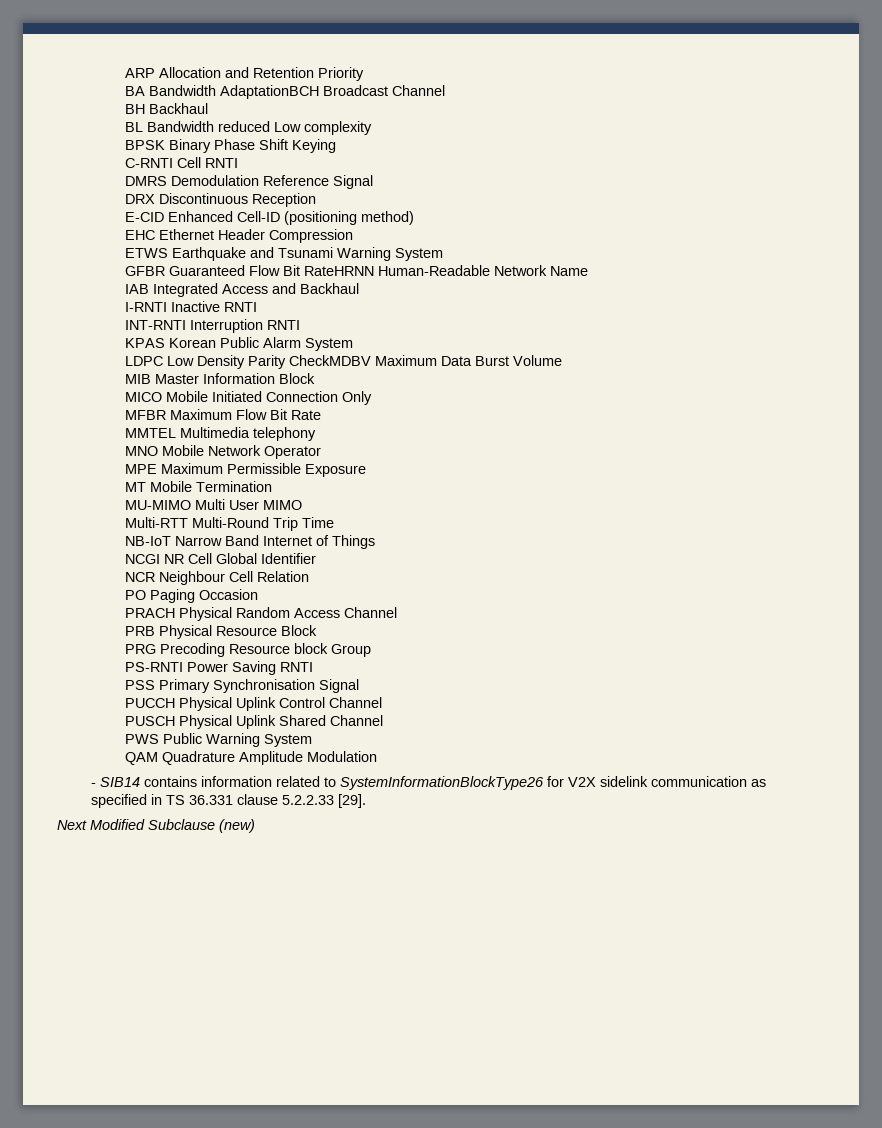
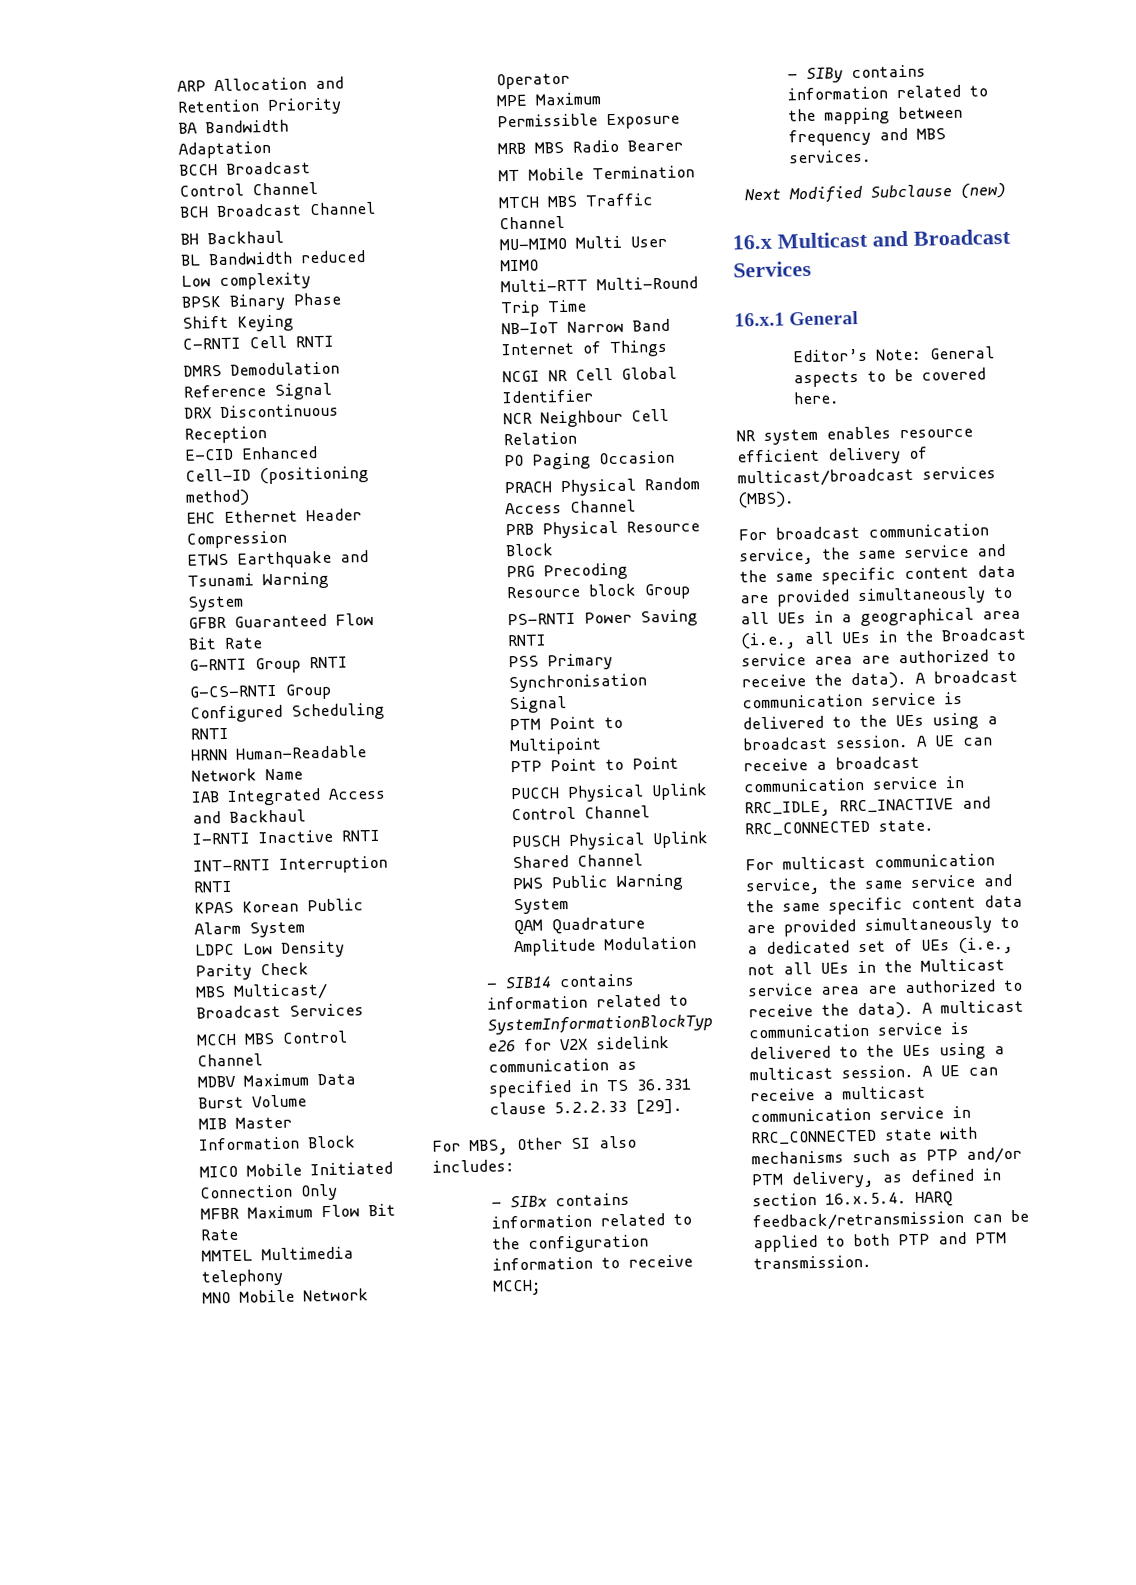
[220,85,320,99] AdaptationBCH -> [177,140,271,159] [178,161,311,176] [178,181,318,197] [178,206,209,218] Adaptation // BCCH Broadcast Control Channel // BCH
[304,266,375,276] RateHRNN -> [223,637,262,649] [188,656,348,674] [188,683,332,700] [189,702,385,723] [189,727,229,740] [190,748,228,761] Rate // G-RNTI Group RNTI // G-CS-RNTI Group Configured Scheduling RNTI // HRNN
[289,355,372,366] CheckMDBV -> [259,962,309,976] [194,982,328,1001] [195,1003,364,1019] [195,1030,348,1046] [196,1053,263,1067] [196,1075,236,1088] Check // MBS Multicast/ Broadcast Services // MCCH MBS Control Channel // MDBV
(367, 470) none -> [496,139,683,155] // MRB MBS Radio Bearer
(273, 486) none -> [497,193,654,209] [498,215,565,230] // MTCH MBS Traffic Channel
(360, 686) none -> [508,716,623,731] [508,737,602,756] [509,756,679,773] // PTM Point to Multipoint // PTP Point to Point
[57,819,255,833] Next Modified Subclause (new) -> [432,1135,637,1156] [432,1159,515,1173] [490,1192,630,1209] [490,1213,692,1229] [491,1234,649,1253] [491,1254,693,1271] [491,1279,542,1296] [786,64,926,84] [786,84,988,101] [787,105,963,125] [787,127,946,147] [787,149,872,164] [743,182,1006,204] [732,228,1011,250] [733,260,812,278] [734,310,860,327] [792,346,995,363] [792,367,986,388] [792,391,840,405] [736,426,973,445] [737,446,928,465] [737,466,996,488] [737,491,795,509] [738,523,989,541] [739,544,1006,566] [739,564,1016,585] [740,586,1013,607] [740,607,1021,626] [740,627,1026,650] [741,649,1016,667] [741,669,1018,690] [742,691,963,709] [742,712,998,730] [742,735,993,751] [743,755,920,772] [743,775,964,793] [744,796,991,818] [744,819,934,837] [745,853,995,871] [745,873,1013,896] [746,894,1023,915] [746,916,1019,937] [747,936,1014,955] [747,958,1005,976] [747,979,1023,997] [748,999,1024,1020] [748,1021,970,1039] [749,1042,1005,1060] [749,1064,998,1081] [750,1085,926,1102] [750,1105,971,1123] [750,1126,978,1146] [751,1146,1022,1165] [751,1168,1002,1189] [752,1191,953,1207] [752,1209,1029,1232] [753,1231,1007,1253] [753,1254,872,1270] For MBS, Other SI also includes: // - SIBx contains information related to the configuration information to receive MCCH; // - SIBy contains information related to the mapping between frequency and MBS services. // Next Modified Subclause (new) // 16.x Multicast and Broadcast Services // 16.x.1 General // Editor’s Note: General aspects to be covered here. // NR system enables resource efficient delivery of multicast/broadcast services (MBS). // For broadcast communication service, the same service and the same specific content data are provided simultaneously to all UEs in a geographical area (i.e., all UEs in the Broadcast service area are authorized to receive the data). A broadcast communication service is delivered to the UEs using a broadcast session. A UE can receive a broadcast communication service in RRC_IDLE, RRC_INACTIVE and RRC_CONNECTED state. // For multicast communication service, the same service and the same specific content data are provided simultaneously to a dedicated set of UEs (i.e., not all UEs in the Multicast service area are authorized to receive the data). A multicast communication service is delivered to the UEs using a multicast session. A UE can receive a multicast communication service in RRC_CONNECTED state with mechanisms such as PTP and/or PTM delivery, as defined in section 16.x.5.4. HARQ feedback/retransmission can be applied to both PTP and PTM transmission.

